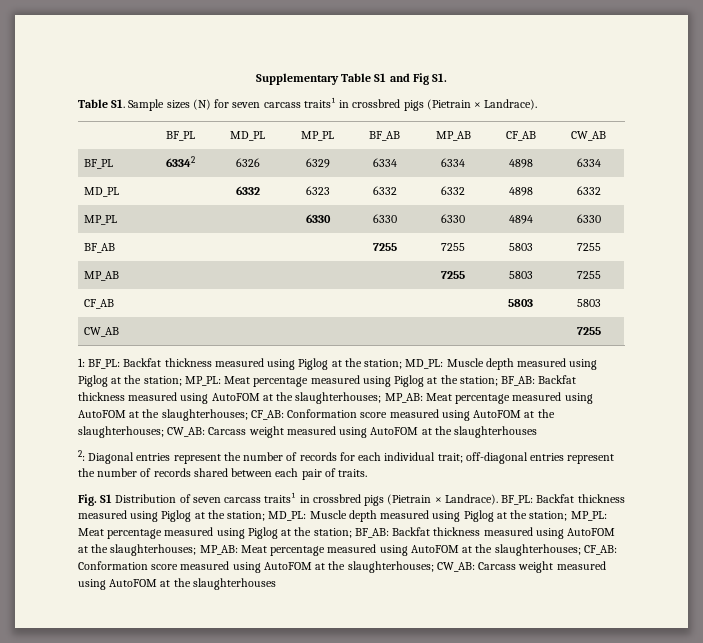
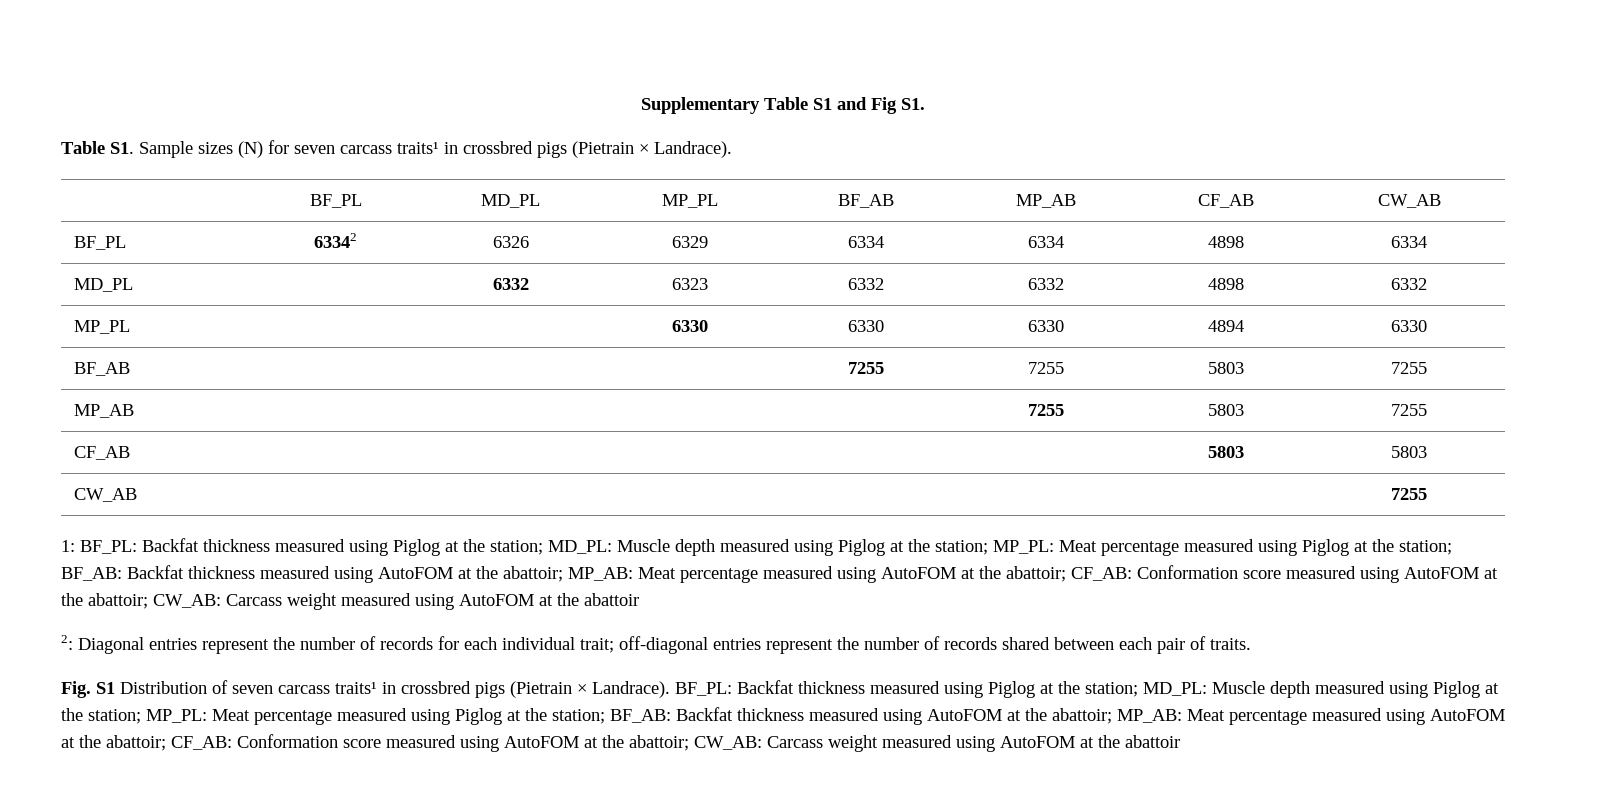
[295,392,593,404] [78,409,555,421] [78,426,538,438] slaughterhouses; MP_AB: Meat percentage measured using AutoFOM at the slaughterhouses; CF_AB: Conformation score measured using AutoFOM at the slaughterhouses; CW_AB: Carcass weight measured using AutoFOM at the slaughterhouses -> [503,565,1498,583] [61,593,639,610] abattoir; MP_AB: Meat percentage measured using AutoFOM at the abattoir; CF_AB: Conformation score measured using AutoFOM at the abattoir; CW_AB: Carcass weight measured using AutoFOM at the abattoir
[110,544,617,556] [78,561,606,573] [78,578,276,590] slaughterhouses; MP_AB: Meat percentage measured using AutoFOM at the slaughterhouses; CF_AB: Conformation score measured using AutoFOM at the slaughterhouses; CW_AB: Carcass weight measured using AutoFOM at the slaughterhouses -> [1052,708,1505,725] [61,734,1180,752] abattoir; MP_AB: Meat percentage measured using AutoFOM at the abattoir; CF_AB: Conformation score measured using AutoFOM at the abattoir; CW_AB: Carcass weight measured using AutoFOM at the abattoir

